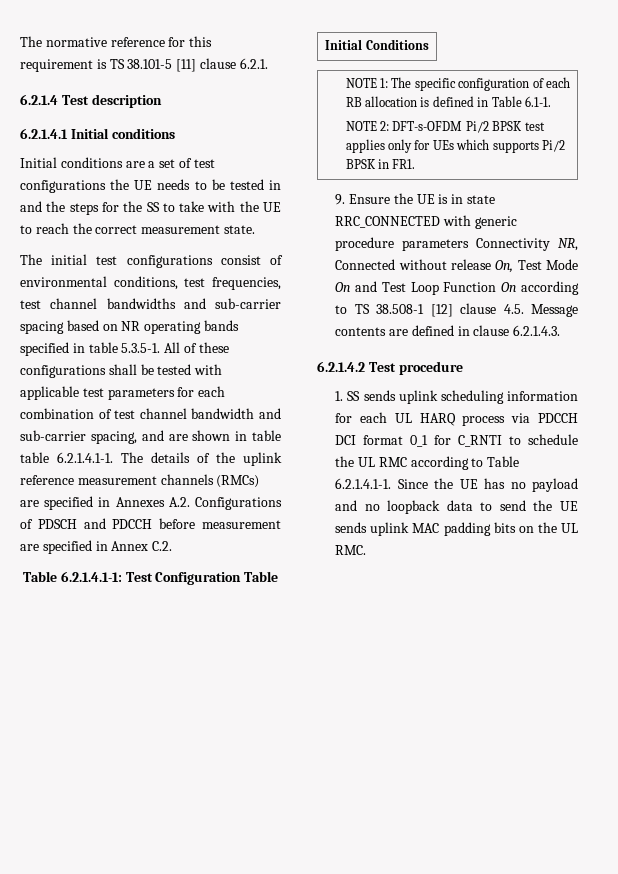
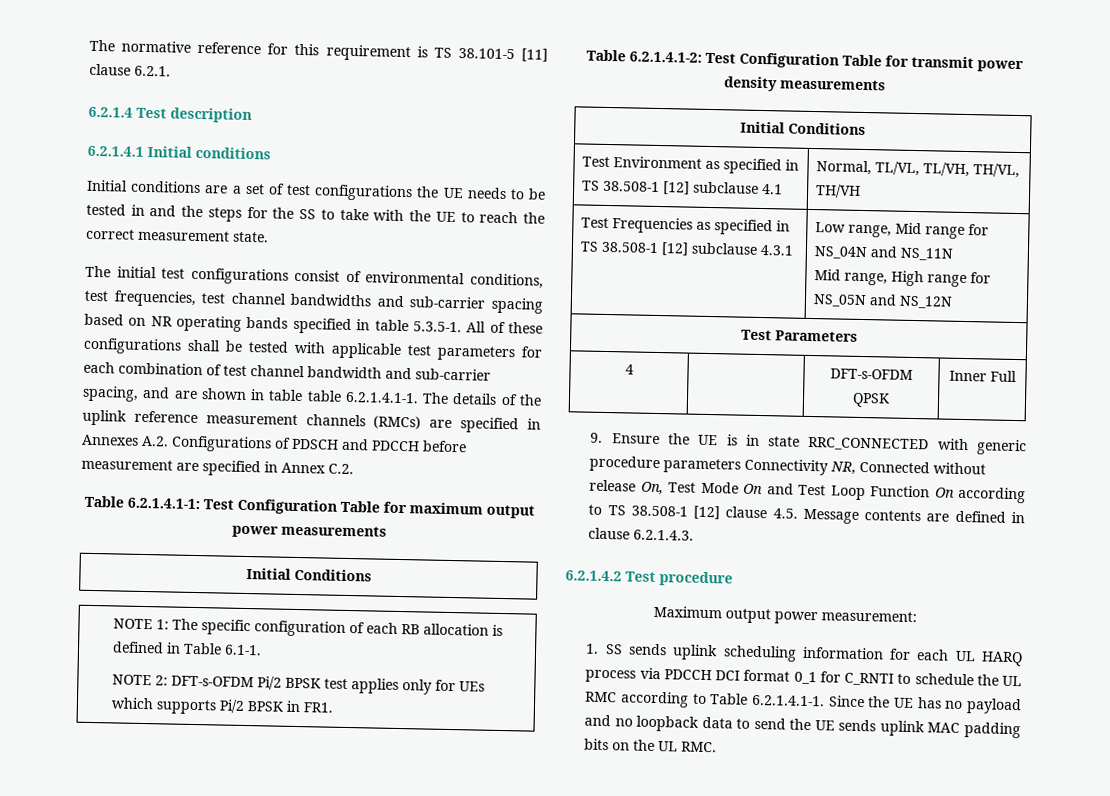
(279, 576) none -> [383,501,535,519] [232,524,387,538] for maximum output power measurements
(416, 164) none -> [586,49,1024,73] [723,76,886,92] [740,121,866,136] [581,156,799,175] [581,180,783,195] [815,160,1020,179] [814,184,861,198] [580,217,790,236] [579,241,794,256] [814,222,989,239] [813,246,953,261] [813,269,991,288] [812,294,953,309] [740,329,858,342] [624,364,634,375] [830,368,913,380] [852,392,890,408] [949,370,1017,383] // Table 6.2.1.4.1-2: Test Configuration Table for transmit power density measurements // Initial Conditions // Test Environment as specified in TS 38.508-1 [12] subclause 4.1 | Normal, TL/VL, TL/VH, TH/VL, TH/VH // Test Frequencies as specified in TS 38.508-1 [12] subclause 4.3.1 | Low range, Mid range for NS_04N and NS_11N // Mid range, High range for NS_05N and NS_12N // Test Parameters // 4 | | DFT-s-OFDM QPSK | Inner Full
(463, 368) none -> [653,605,918,625] // Maximum output power measurement:

